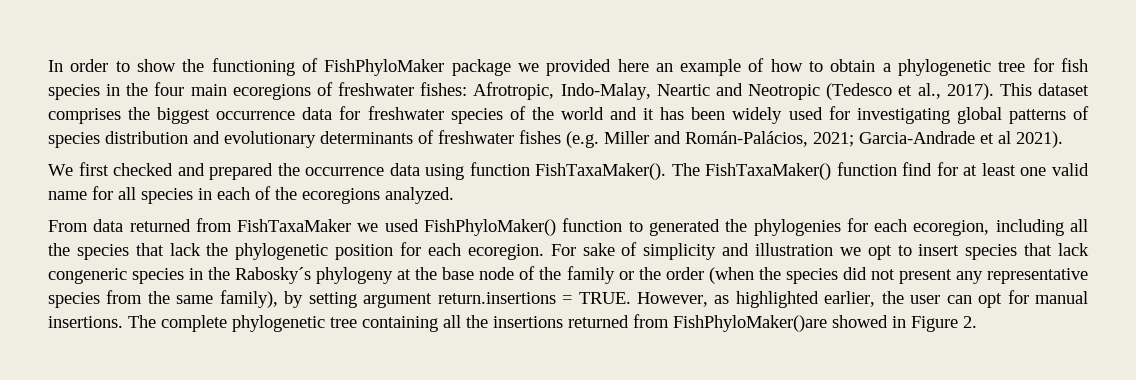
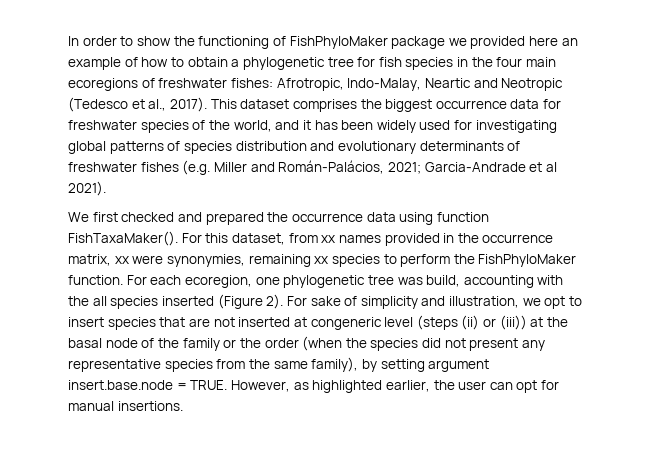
[560,107,604,120] world -> [233,120,272,132] world,
[671,162,1089,180] [48,186,454,204] [48,218,1088,236] [48,242,544,260] The FishTaxaMaker() function find for at least one valid name for all species in each of the ecoregions analyzed. // From data returned from FishTaxaMaker we used FishPhyloMaker() function to generated the phylogenies for each ecoregion, including all the species that lack the phylogenetic position for each ecoregion. -> [181,233,554,246] [68,254,577,267] [68,275,564,288] [68,294,284,309] For this dataset, from xx names provided in the occurrence matrix, xx were synonymies, remaining xx species to perform the FishPhyloMaker function. For each ecoregion, one phylogenetic tree was build, accounting with the all species inserted (Figure 2).
[754,243,833,256] illustration -> [449,296,520,308] illustration,
[1058,243,1090,256] [48,267,394,284] lack congeneric species in the Rabosky´s phylogeny -> [188,315,527,330] are not inserted at congeneric level (steps (ii) or (iii))
[442,267,475,280] base -> [68,338,102,348] basal
[437,292,556,304] return.insertions -> [68,380,173,390] insert.base.node
[128,314,977,332] The complete phylogenetic tree containing all the insertions returned from FishPhyloMaker()are showed in Figure 2. -> (183, 406) none

